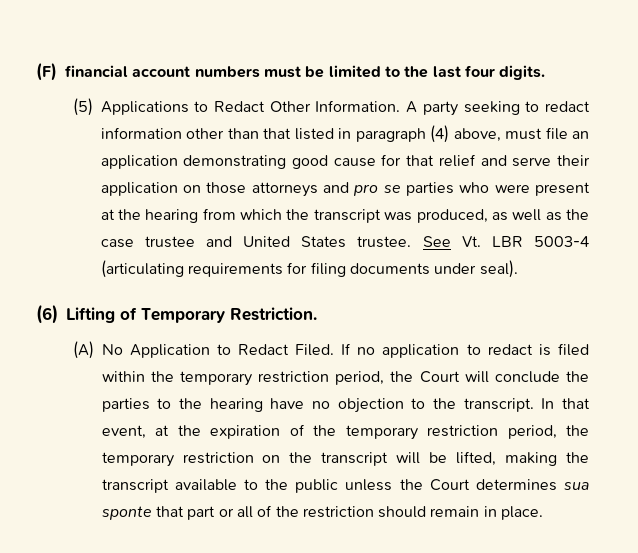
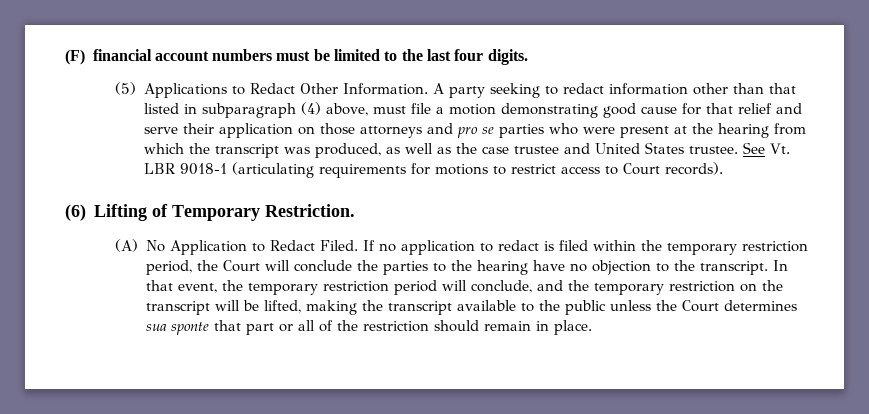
[355,128,426,142] paragraph -> [201,103,296,118] subparagraph
[571,131,589,139] [100,155,178,169] an application -> [435,104,496,115] a motion
[534,236,590,247] 5003-4 -> [179,163,227,175] 9018-1
[310,260,518,278] filing documents under seal). -> [434,162,723,175] motions to restrict access to Court records).
[155,424,557,440] at the expiration of the temporary restriction period, -> [221,280,563,295] the temporary restriction period will conclude, and

